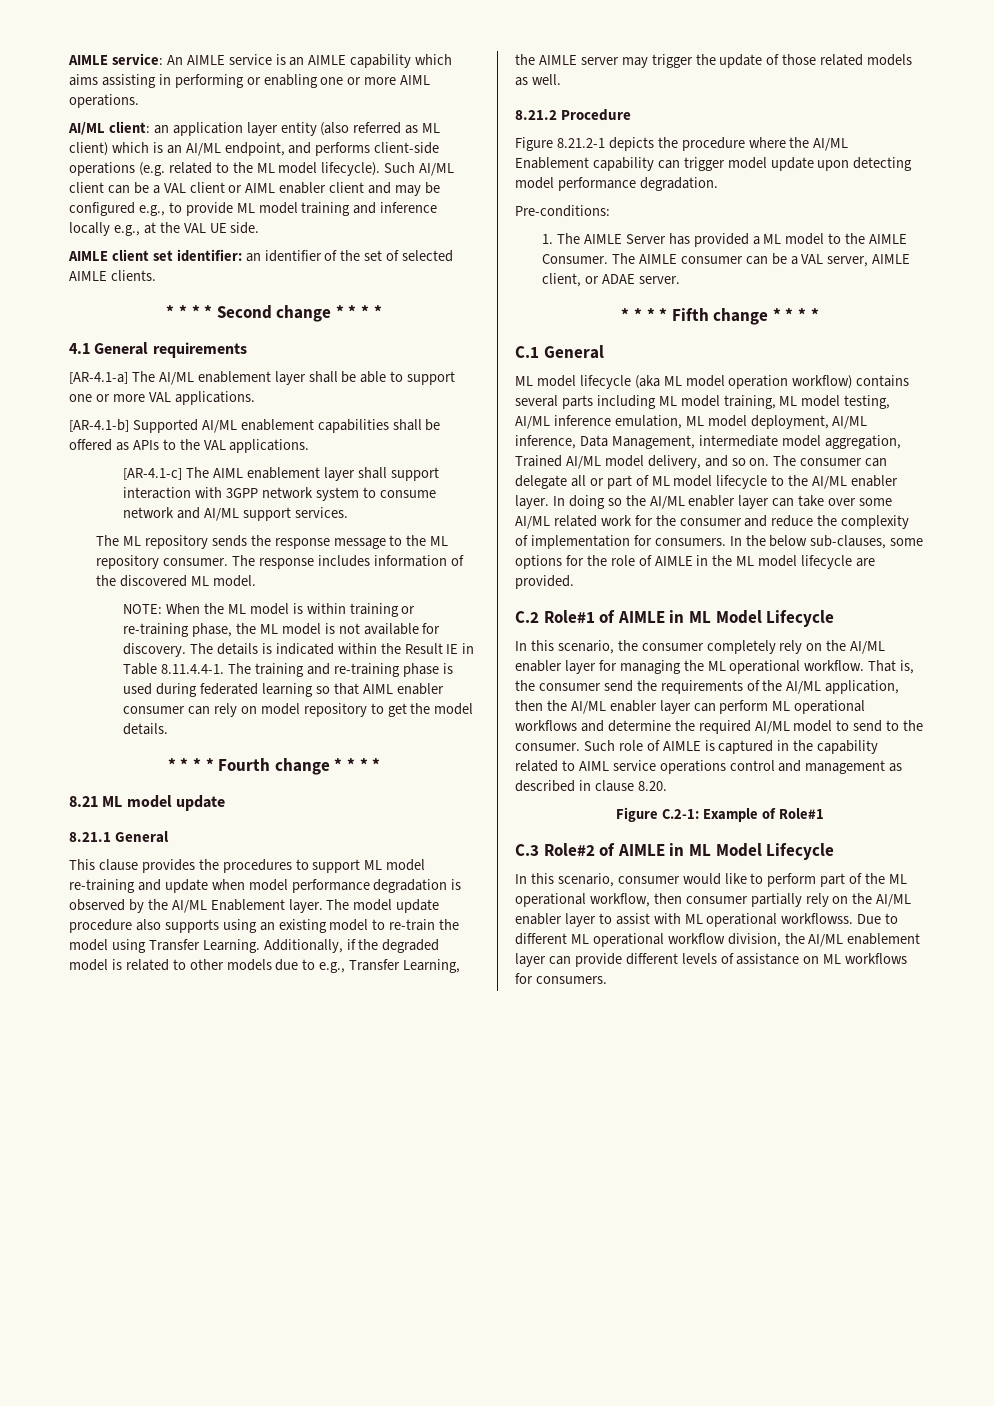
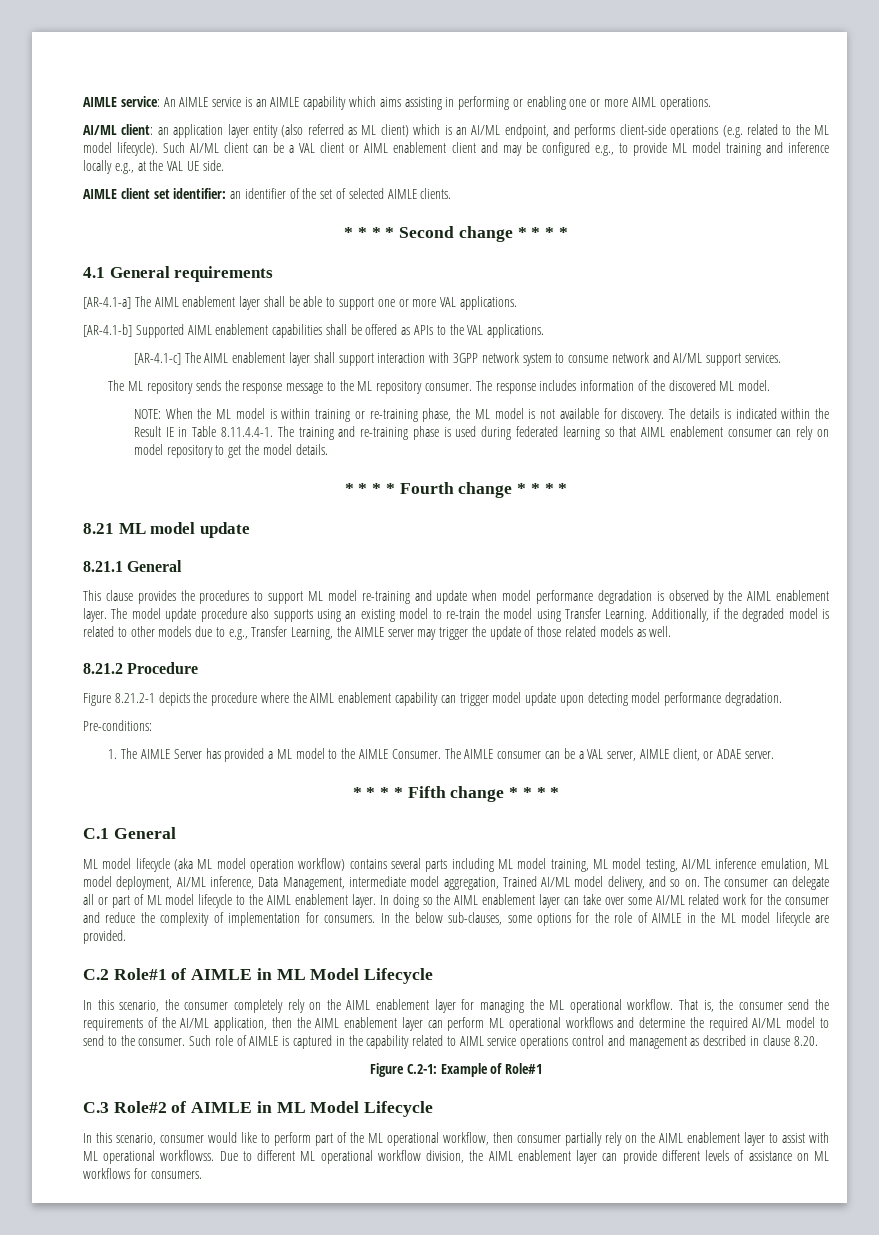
[279,182,327,194] enabler -> [393,142,447,153] enablement
[158,372,194,385] AI/ML -> [154,297,179,307] AIML
[201,420,237,433] AI/ML -> [187,325,212,335] AIML
[396,683,444,695] enabler -> [669,426,723,437] enablement
[171,899,285,913] AI/ML Enablement -> [747,590,830,601] AIML enablement
[813,138,849,151] [515,157,589,169] AI/ML Enablement -> [310,692,392,703] AIML enablement
[812,475,899,489] AI/ML enabler -> [267,894,348,905] AIML enablement
[649,495,736,509] AI/ML enabler -> [454,894,536,905] AIML enablement
[850,641,886,654] [515,660,562,672] AI/ML enabler -> [346,999,430,1010] AIML enablement
[570,700,657,714] AI/ML enabler -> [315,1017,398,1028] AIML enablement
[876,894,912,907] [515,913,562,925] AI/ML enabler -> [659,1132,740,1143] AIML enablement
[808,934,844,947] AI/ML -> [488,1151,513,1161] AIML

